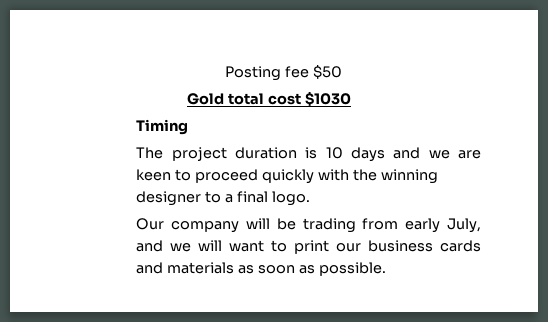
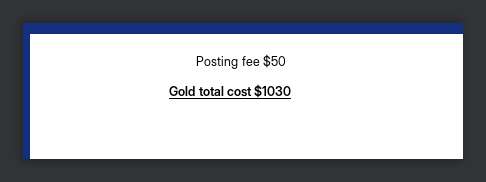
[136,119,189,135] [136,147,481,162] [136,169,438,184] [136,191,311,206] [136,218,481,233] [136,240,481,254] [136,262,387,276] // Timing // The project duration is 10 days and we are keen to proceed quickly with the winning designer to a final logo. // Our company will be trading from early July, and we will want to print our business cards and materials as soon as possible. -> (292, 91) none

